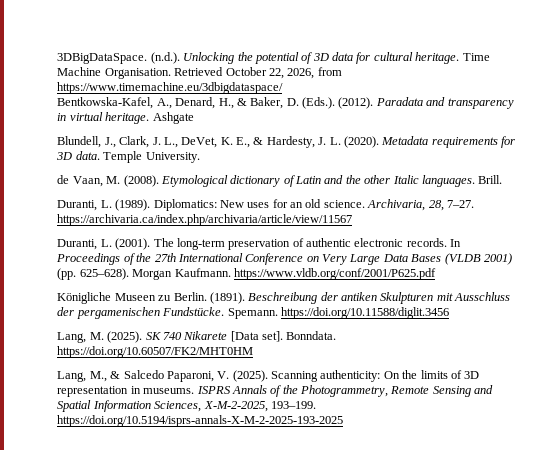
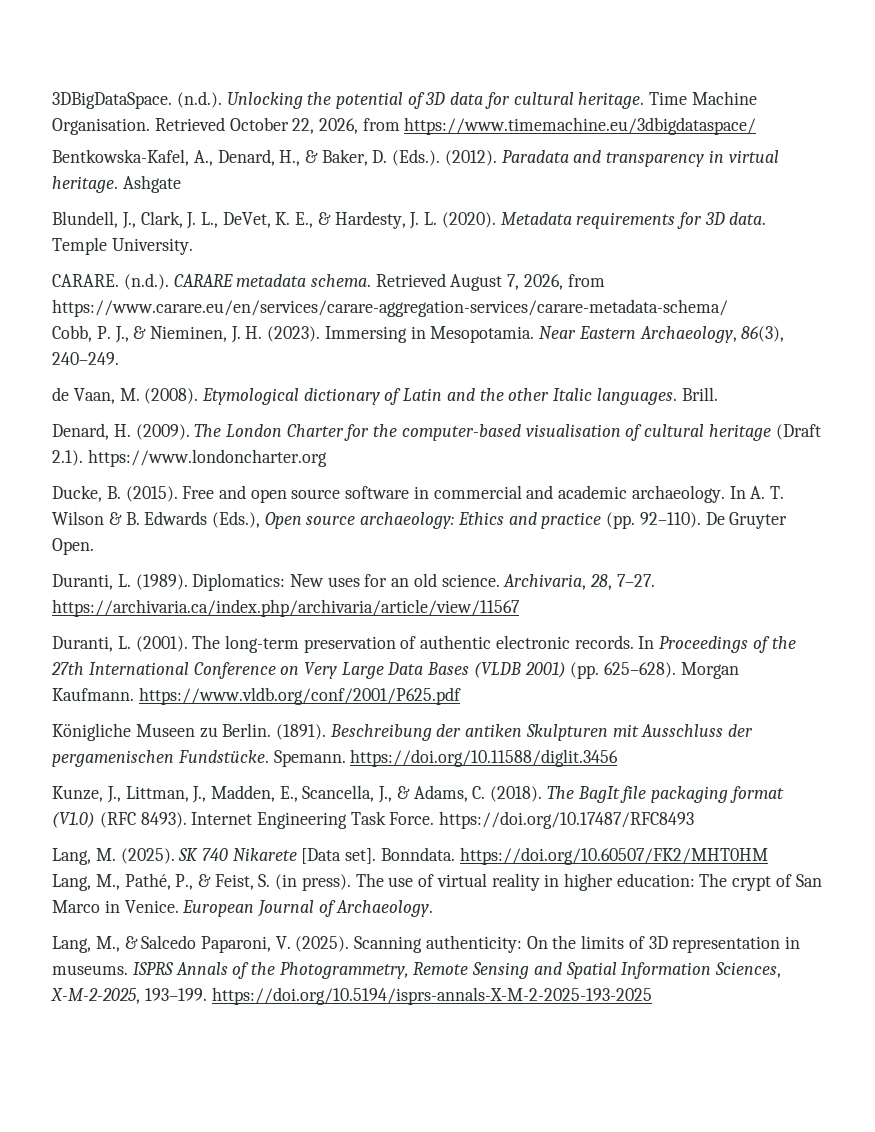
(200, 157) none -> [52,273,605,291] [52,299,729,317] [52,325,785,343] [52,352,120,365] // CARARE. (n.d.). CARARE metadata schema. Retrieved August 7, 2026, from https://www.carare.eu/en/services/carare-aggregation-services/carare-metadata-schema/ // Cobb, P. J., & Nieminen, J. H. (2023). Immersing in Mesopotamia. Near Eastern Archaeology, 86(3), 240–249.
(503, 179) none -> [52,423,821,441] [52,449,327,467] [52,485,784,503] [52,511,788,529] [52,538,95,555] // Denard, H. (2009). The London Charter for the computer-based visualisation of cultural heritage (Draft 2.1). https://www.londoncharter.org // Ducke, B. (2015). Free and open source software in commercial and academic archaeology. In A. T. Wilson & B. Edwards (Eds.), Open source archaeology: Ethics and practice (pp. 92–110). De Gruyter Open.
(449, 313) none -> [52,785,784,803] [52,811,695,829] // Kunze, J., Littman, J., Madden, E., Scancella, J., & Adams, C. (2018). The BagIt file packaging format (V1.0) (RFC 8493). Internet Engineering Task Force. https://doi.org/10.17487/RFC8493
(254, 352) none -> [52,873,822,891] [52,900,434,917] // Lang, M., Pathé, P., & Feist, S. (in press). The use of virtual reality in higher education: The crypt of San Marco in Venice. European Journal of Archaeology.

